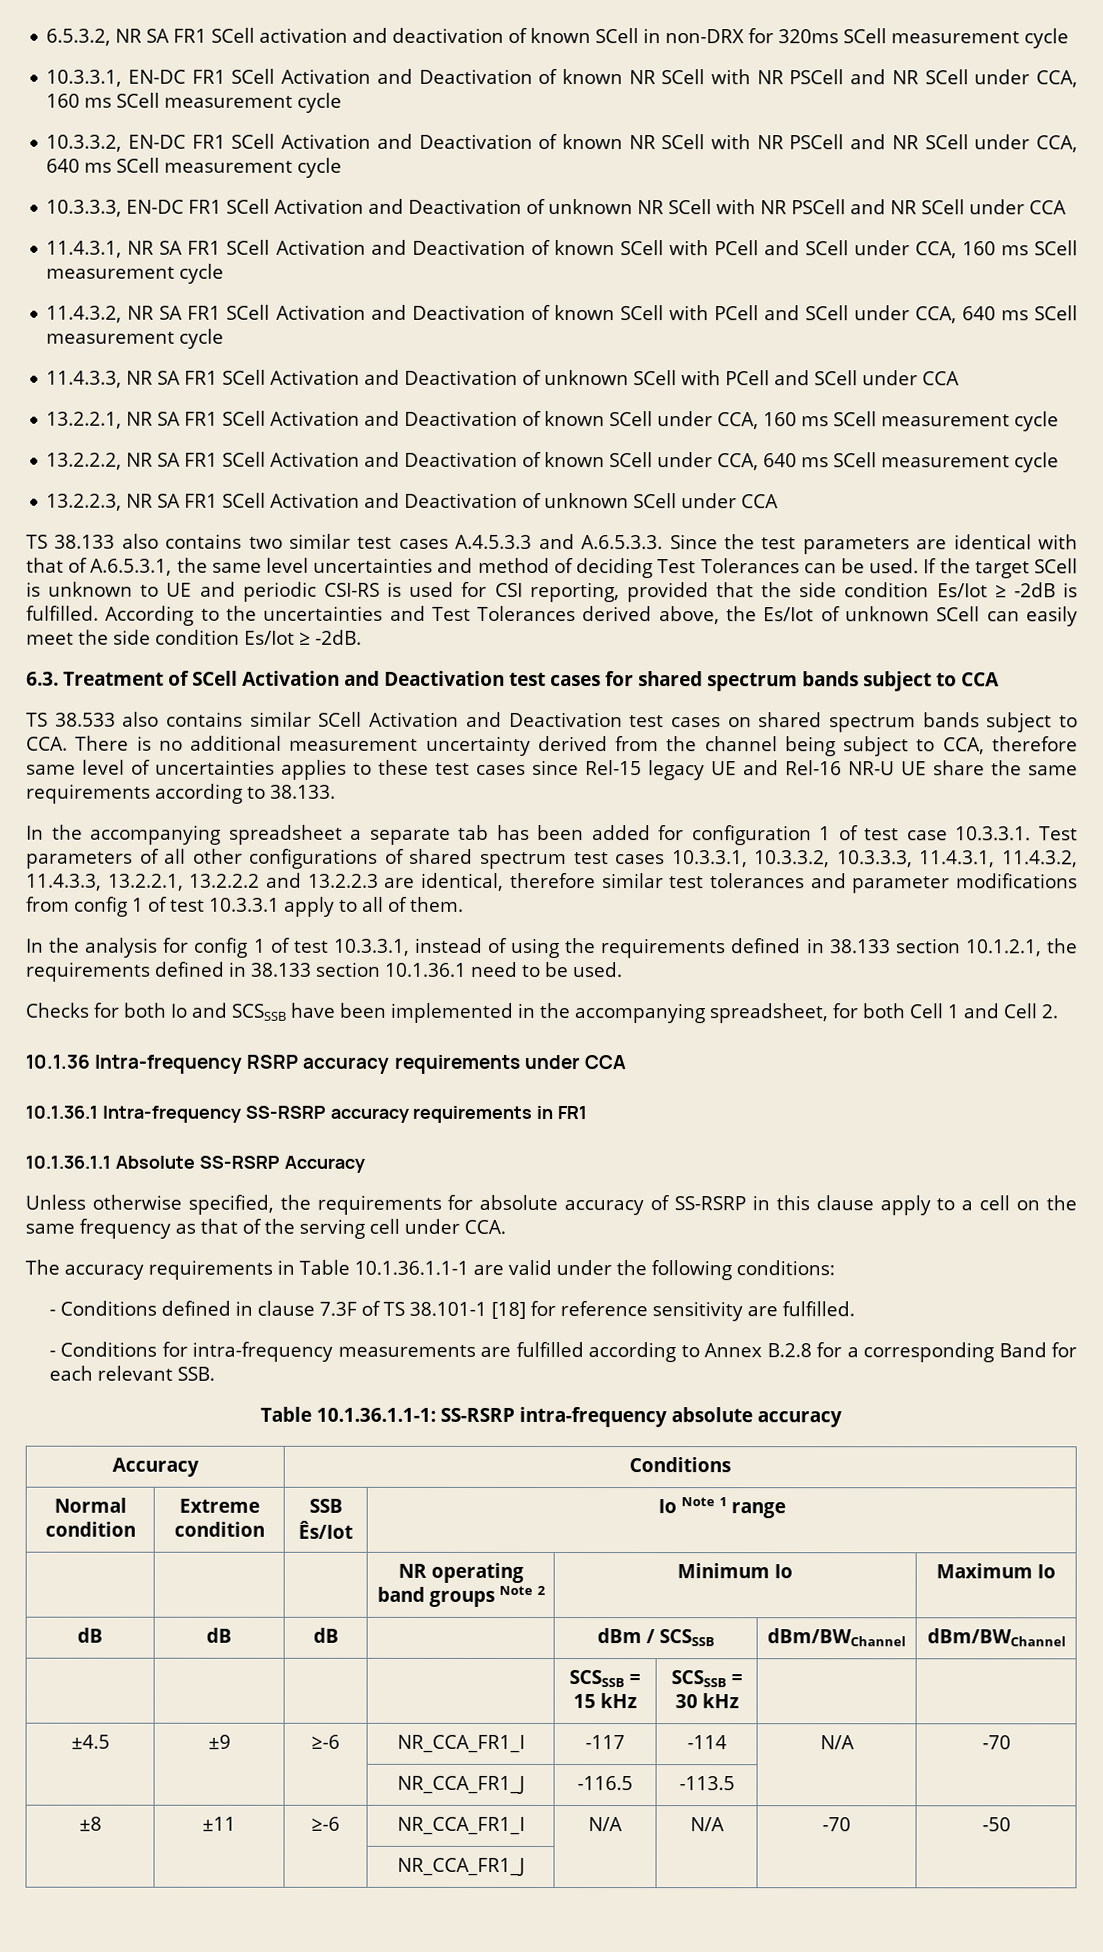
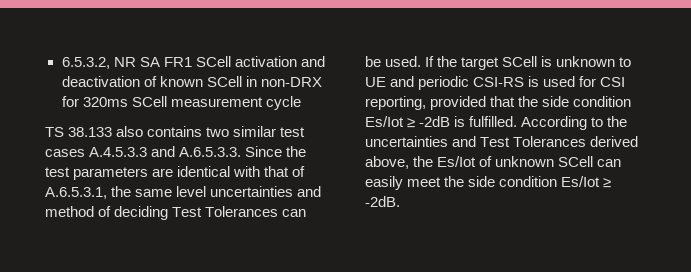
[46,68,1078,88] [46,92,343,113] [46,133,1078,153] [46,157,343,178] [46,198,1068,217] [46,239,1078,259] [46,263,225,284] [46,304,1078,324] [46,328,225,349] [46,369,961,388] [46,410,1060,432] [46,451,1060,473] [46,492,780,511] // 10.3.3.1, EN-DC FR1 SCell Activation and Deactivation of known NR SCell with NR PSCell and NR SCell under CCA, 160 ms SCell measurement cycle // 10.3.3.2, EN-DC FR1 SCell Activation and Deactivation of known NR SCell with NR PSCell and NR SCell under CCA, 640 ms SCell measurement cycle // 10.3.3.3, EN-DC FR1 SCell Activation and Deactivation of unknown NR SCell with NR PSCell and NR SCell under CCA // 11.4.3.1, NR SA FR1 SCell Activation and Deactivation of known SCell with PCell and SCell under CCA, 160 ms SCell measurement cycle // 11.4.3.2, NR SA FR1 SCell Activation and Deactivation of known SCell with PCell and SCell under CCA, 640 ms SCell measurement cycle // 11.4.3.3, NR SA FR1 SCell Activation and Deactivation of unknown SCell with PCell and SCell under CCA // 13.2.2.1, NR SA FR1 SCell Activation and Deactivation of known SCell under CCA, 160 ms SCell measurement cycle // 13.2.2.2, NR SA FR1 SCell Activation and Deactivation of known SCell under CCA, 640 ms SCell measurement cycle // 13.2.2.3, NR SA FR1 SCell Activation and Deactivation of unknown SCell under CCA -> (301, 103) none
[26,670,1000,692] [26,711,1078,733] [26,735,1078,757] [26,759,1078,781] [26,783,336,804] [26,824,1079,846] [26,848,1078,870] [26,872,1079,894] [26,896,464,917] [26,937,1078,959] [25,961,623,982] [25,1002,1058,1024] [25,1054,626,1074] [25,1105,588,1123] [25,1155,365,1173] [25,1194,1078,1216] [25,1218,506,1239] [25,1259,835,1281] [48,1300,855,1322] [48,1341,1078,1363] [48,1365,215,1381] [260,1406,842,1428] [111,1457,199,1477] [628,1457,731,1473] [53,1497,127,1513] [44,1521,136,1537] [178,1498,260,1513] [173,1521,265,1537] [308,1498,343,1513] [298,1520,353,1539] [657,1497,786,1519] [397,1562,524,1583] [376,1585,546,1607] [677,1563,793,1579] [936,1563,1056,1579] [77,1627,103,1643] [205,1627,232,1643] [312,1627,339,1643] [596,1628,715,1647] [767,1628,906,1647] [926,1628,1066,1647] [569,1670,641,1688] [573,1693,637,1709] [670,1670,743,1688] [674,1693,739,1709] [70,1734,110,1750] [207,1734,231,1750] [311,1734,340,1749] [396,1734,525,1753] [585,1735,625,1750] [686,1735,727,1750] [819,1735,855,1750] [981,1735,1011,1750] [396,1775,525,1794] [577,1776,633,1791] [678,1776,735,1791] [78,1816,102,1832] [201,1816,236,1832] [311,1816,340,1831] [396,1816,525,1835] [588,1817,623,1832] [689,1817,725,1832] [822,1817,851,1832] [981,1817,1011,1832] [396,1857,525,1876] // 6.3. Treatment of SCell Activation and Deactivation test cases for shared spectrum bands subject to CCA // TS 38.533 also contains similar SCell Activation and Deactivation test cases on shared spectrum bands subject to CCA. There is no additional measurement uncertainty derived from the channel being subject to CCA, therefore same level of uncertainties applies to these test cases since Rel-15 legacy UE and Rel-16 NR-U UE share the same requirements according to 38.133. // In the accompanying spreadsheet a separate tab has been added for configuration 1 of test case 10.3.3.1. Test parameters of all other configurations of shared spectrum test cases 10.3.3.1, 10.3.3.2, 10.3.3.3, 11.4.3.1, 11.4.3.2, 11.4.3.3, 13.2.2.1, 13.2.2.2 and 13.2.2.3 are identical, therefore similar test tolerances and parameter modifications from config 1 of test 10.3.3.1 apply to all of them. // In the analysis for config 1 of test 10.3.3.1, instead of using the requirements defined in 38.133 section 10.1.2.1, the requirements defined in 38.133 section 10.1.36.1 need to be used. // Checks for both Io and SCSSSB have been implemented in the accompanying spreadsheet, for both Cell 1 and Cell 2. // 10.1.36 Intra-frequency RSRP accuracy requirements under CCA // 10.1.36.1 Intra-frequency SS-RSRP accuracy requirements in FR1 // 10.1.36.1.1 Absolute SS-RSRP Accuracy // Unless otherwise specified, the requirements for absolute accuracy of SS-RSRP in this clause apply to a cell on the same frequency as that of the serving cell under CCA. // The accuracy requirements in Table 10.1.36.1.1-1 are valid under the following conditions: // - Conditions defined in clause 7.3F of TS 38.101-1 [18] for reference sensitivity are fulfilled. // - Conditions for intra-frequency measurements are fulfilled according to Annex B.2.8 for a corresponding Band for each relevant SSB. // Table 10.1.36.1.1-1: SS-RSRP intra-frequency absolute accuracy // Accuracy | Conditions // Normal condition | Extreme condition | SSB Ês/Iot | Io Note 1 range // | | | NR operating band groups Note 2 | Minimum Io | Maximum Io // dB | dB | dB | | dBm / SCSSSB | dBm/BWChannel | dBm/BWChannel // | | | | SCSSSB = 15 kHz | SCSSSB = 30 kHz | | // ±4.5 | ±9 | ≥-6 | NR_CCA_FR1_I | -117 | -114 | N/A | -70 // | | | NR_CCA_FR1_J | -116.5 | -113.5 | | // ±8 | ±11 | ≥-6 | NR_CCA_FR1_I | N/A | N/A | -70 | -50 // | | | NR_CCA_FR1_J | | | | -> (400, 201) none

